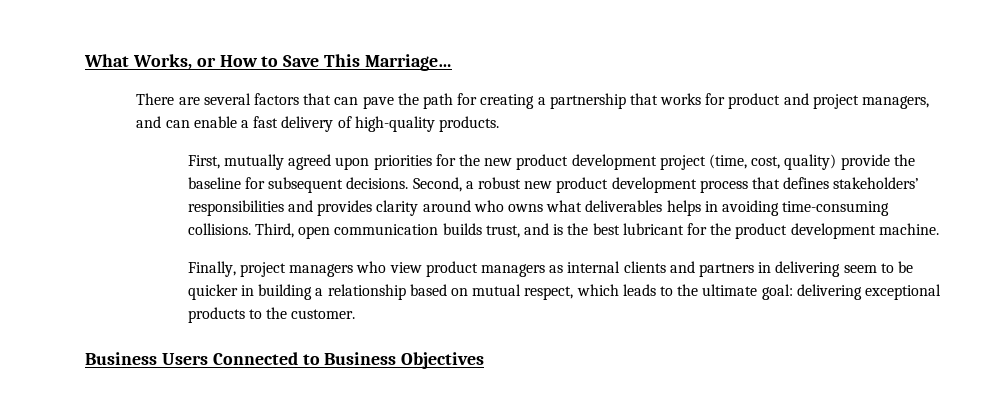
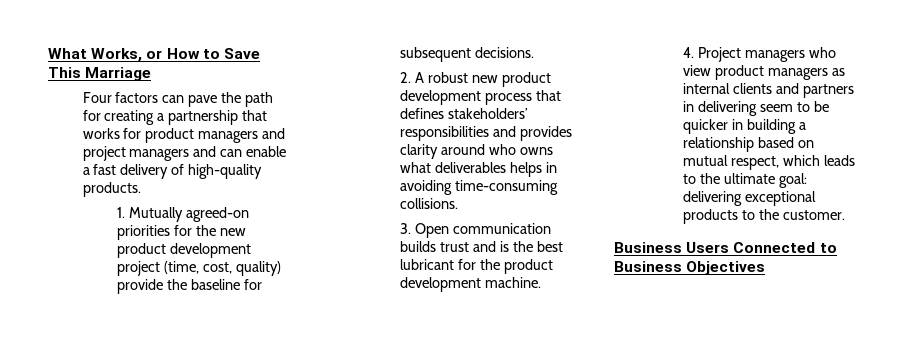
[365,54,453,71] [136,93,332,105] Marriage… // There are several factors that -> [85,67,152,81] [82,92,159,103] Marriage // Four factors
(781, 101) none -> [198,131,259,143] managers
[861,96,929,109] managers, -> [129,149,190,161] managers
[187,154,370,170] First, mutually agreed upon -> [117,207,249,222] 1. Mutually agreed-on
[412,177,474,192] Second, a -> [400,72,424,83] // 2. A
[255,223,331,239] Third, open -> [400,223,449,238] // 3. Open
[485,225,520,238] trust, -> [439,242,469,252] trust
[187,261,287,277] Finally, project -> [683,47,741,62] 4. Project

